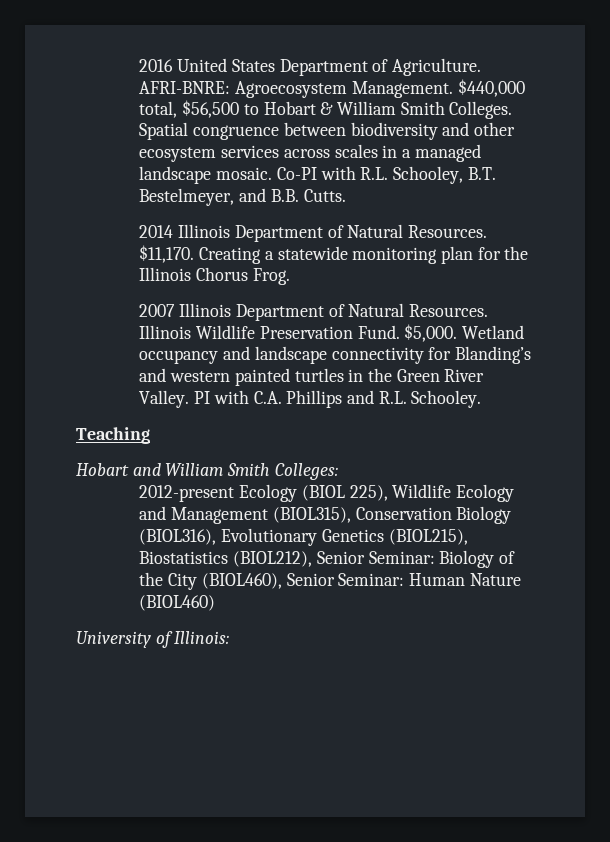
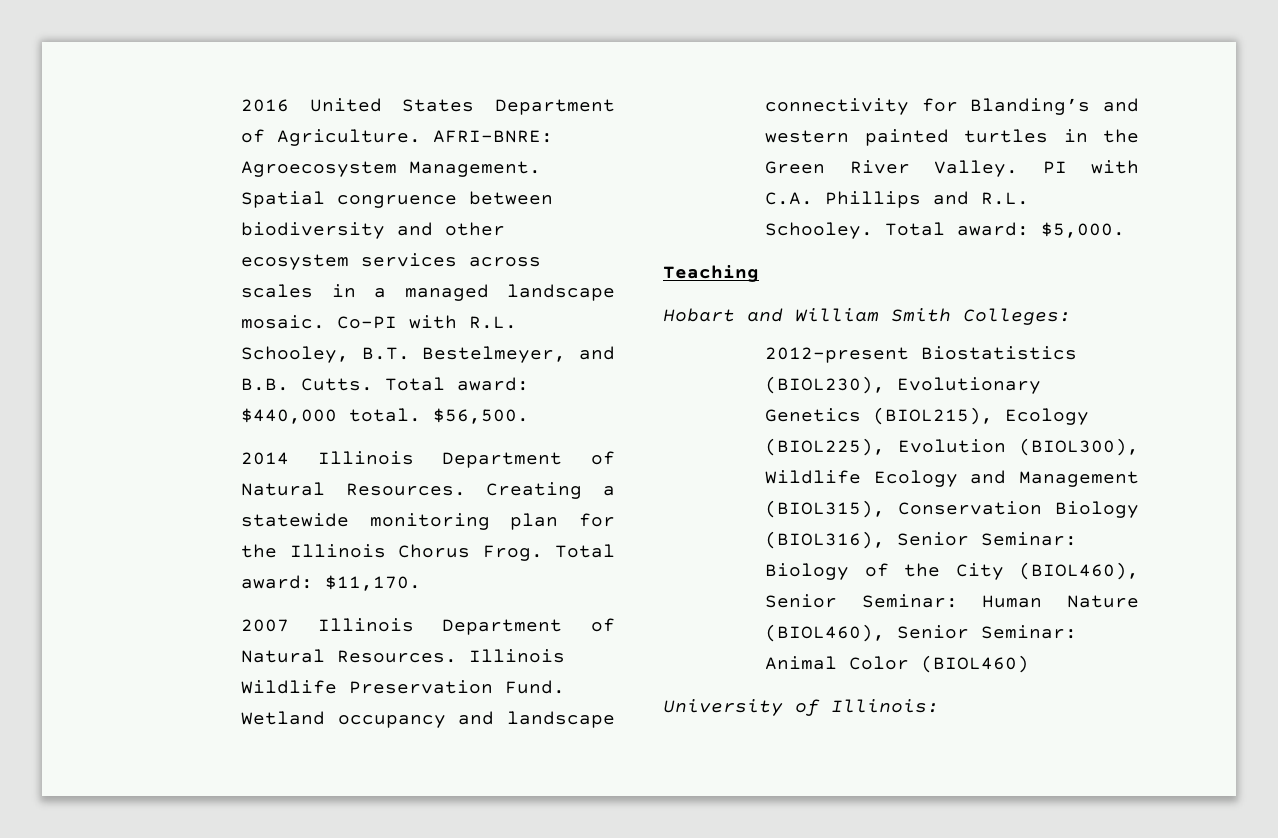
[457,79,525,97] [139,100,513,119] $440,000 total, $56,500 to Hobart & William Smith Colleges. -> (542, 169) none
(346, 195) none -> [385,377,530,391] [241,408,530,424] Total award: $440,000 total. $56,500.
[139,245,195,263] $11,170. -> (466, 489) none
(290, 276) none -> [555,544,615,558] [241,575,422,591] Total award: $11,170.
[404,324,458,342] $5,000. -> (566, 687) none
(482, 399) none -> [885,222,1126,238] Total award: $5,000.
[239,484,388,502] Ecology (BIOL 225), -> [921,346,1078,360] [765,376,1042,394] [765,407,1090,425] [765,438,1139,456] Biostatistics (BIOL230), Evolutionary Genetics (BIOL215), Ecology (BIOL225), Evolution (BIOL300),
[221,528,468,546] [139,551,313,567] Evolutionary Genetics (BIOL215), Biostatistics (BIOL212), -> (886, 540) none
(521, 579) none -> [765,624,1078,642] [765,656,910,670] (BIOL460), Senior Seminar: Animal Color

